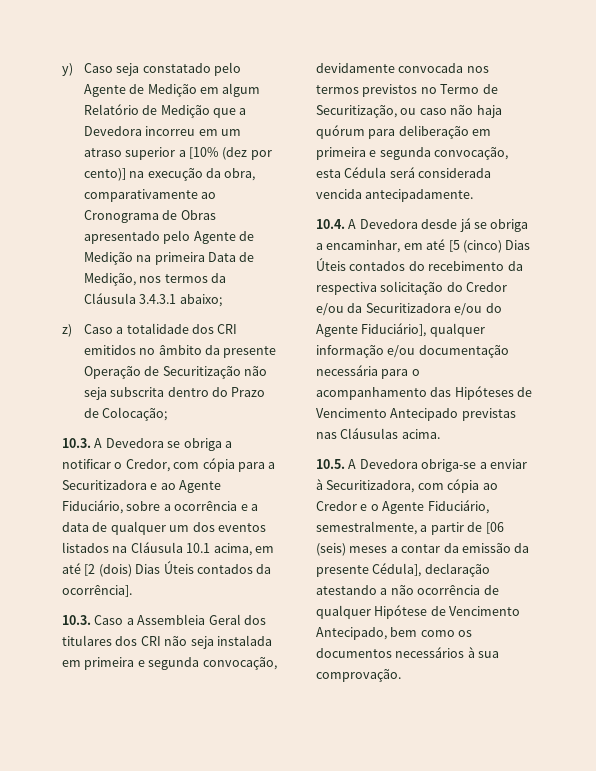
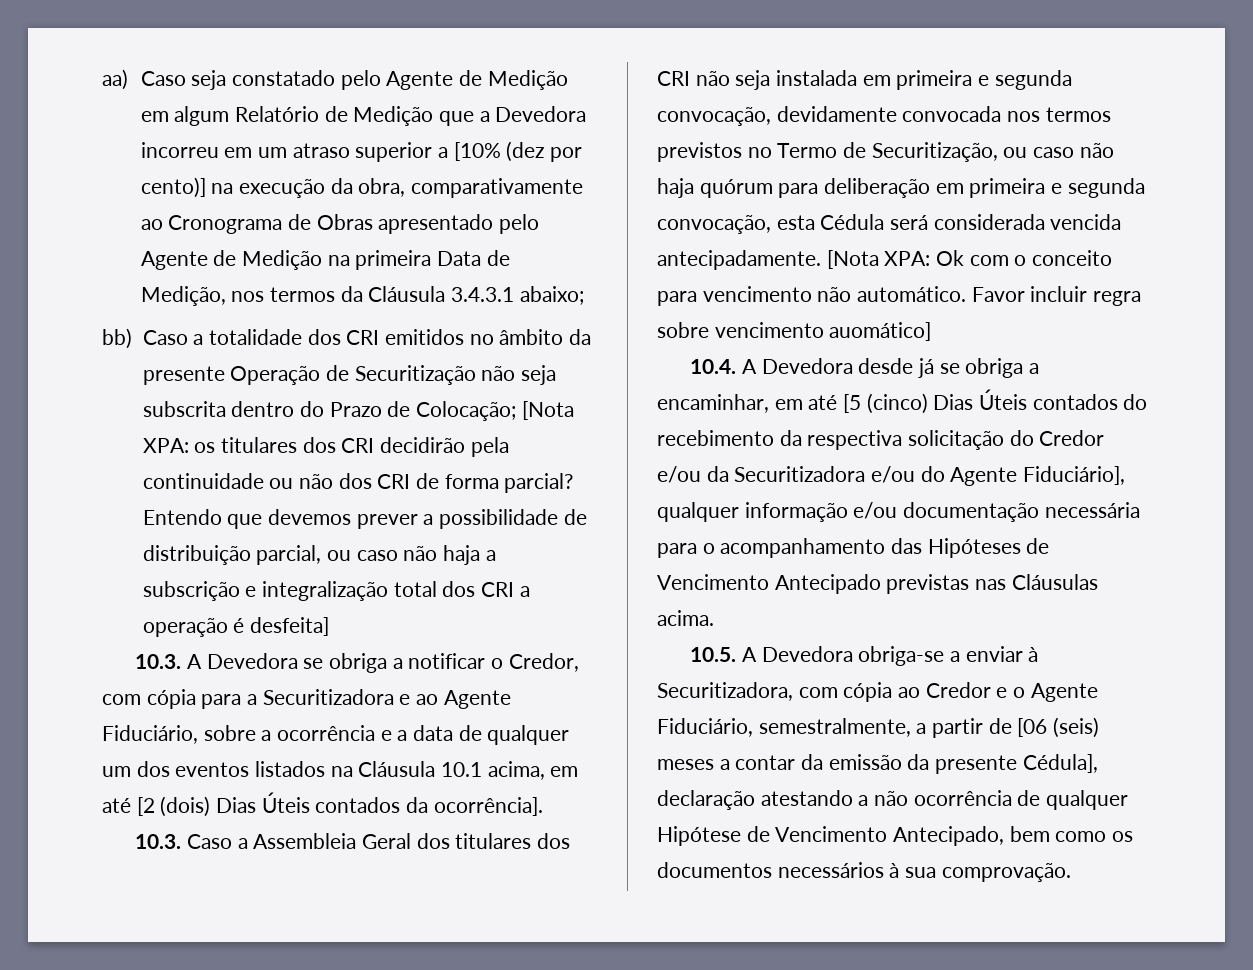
[62,63,73,76] y) -> [102,69,128,90] aa)
[62,324,72,337] z) -> [102,328,132,349] bb)
(168, 414) none -> [521,401,574,420] [142,437,509,457] [142,473,574,493] [142,509,587,529] [142,545,496,565] [142,581,530,601] [142,617,329,637] [Nota XPA: os titulares dos CRI decidirão pela continuidade ou não dos CRI de forma parcial? Entendo que devemos prever a possibilidade de distribuição parcial, ou caso não haja a subscrição e integralização total dos CRI a operação é desfeita]
(474, 195) none -> [826,250,1113,269] [657,286,1142,306] [657,322,932,341] [Nota XPA: Ok com o conceito para vencimento não automático. Favor incluir regra sobre vencimento auomático]

